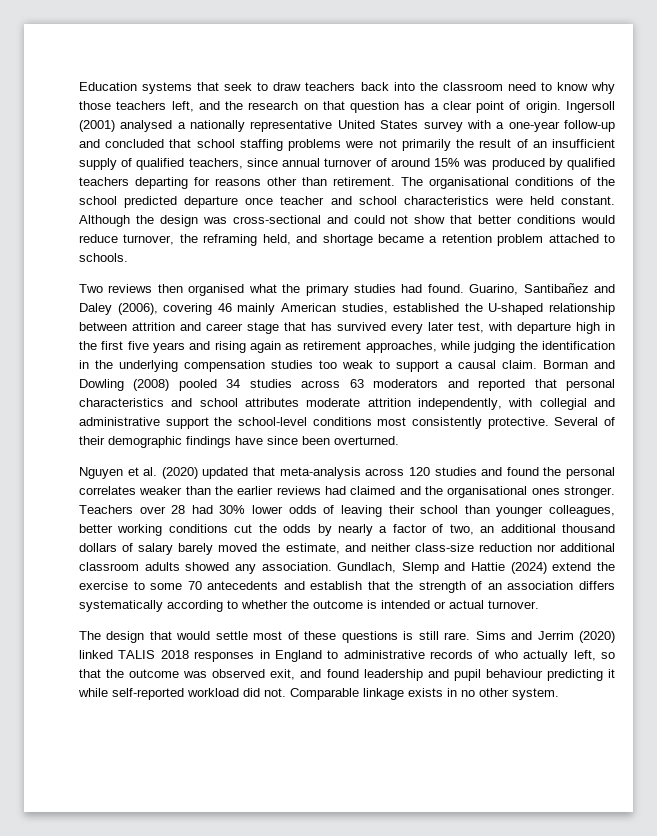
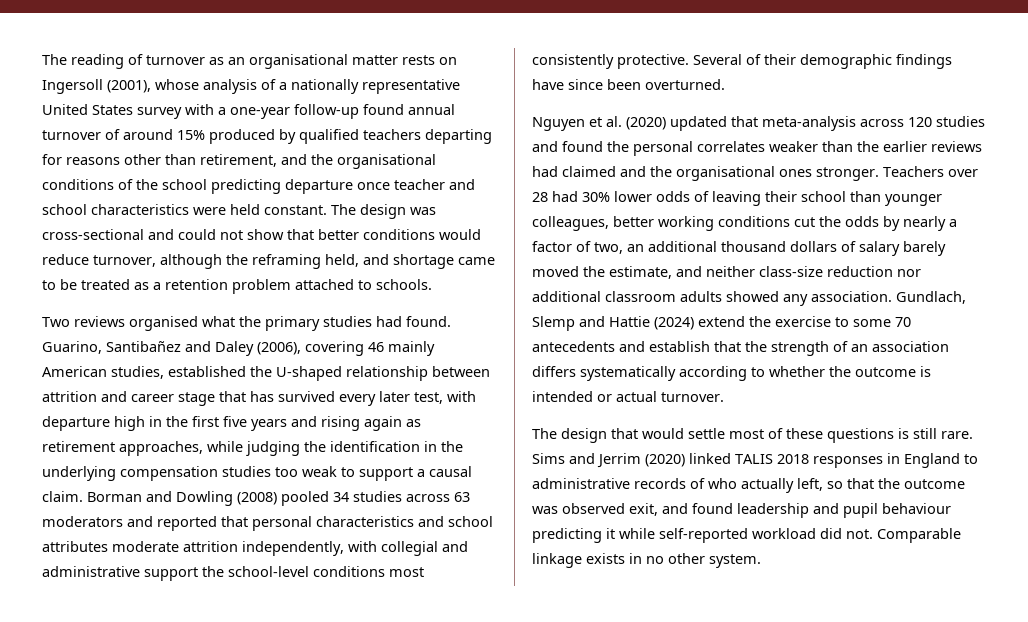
[79,82,615,94] [79,101,615,113] [79,120,173,132] Education systems that seek to draw teachers back into the classroom need to know why those teachers left, and the research on that question has a clear point of origin. Ingersoll (2001) analysed -> [42,54,457,69] [42,79,276,94] The reading of turnover as an organisational matter rests on Ingersoll (2001), whose analysis of
[79,139,615,151] [79,158,278,170] and concluded that school staffing problems were not primarily the result of an insufficient supply of qualified teachers, since -> [363,104,404,115] found
[463,160,488,167] was -> (205, 135) none
[333,177,423,186] retirement. The -> [200,154,333,167] retirement, and the
[124,196,178,208] predicted -> [211,179,281,194] predicting
[79,215,154,227] Although the -> [331,204,356,215] The
(175, 239) none -> [160,254,222,269] although
[377,234,424,243] became -> [458,257,495,265] [42,279,149,290] came to be treated as
[157,284,183,293] then -> (125, 321) none

